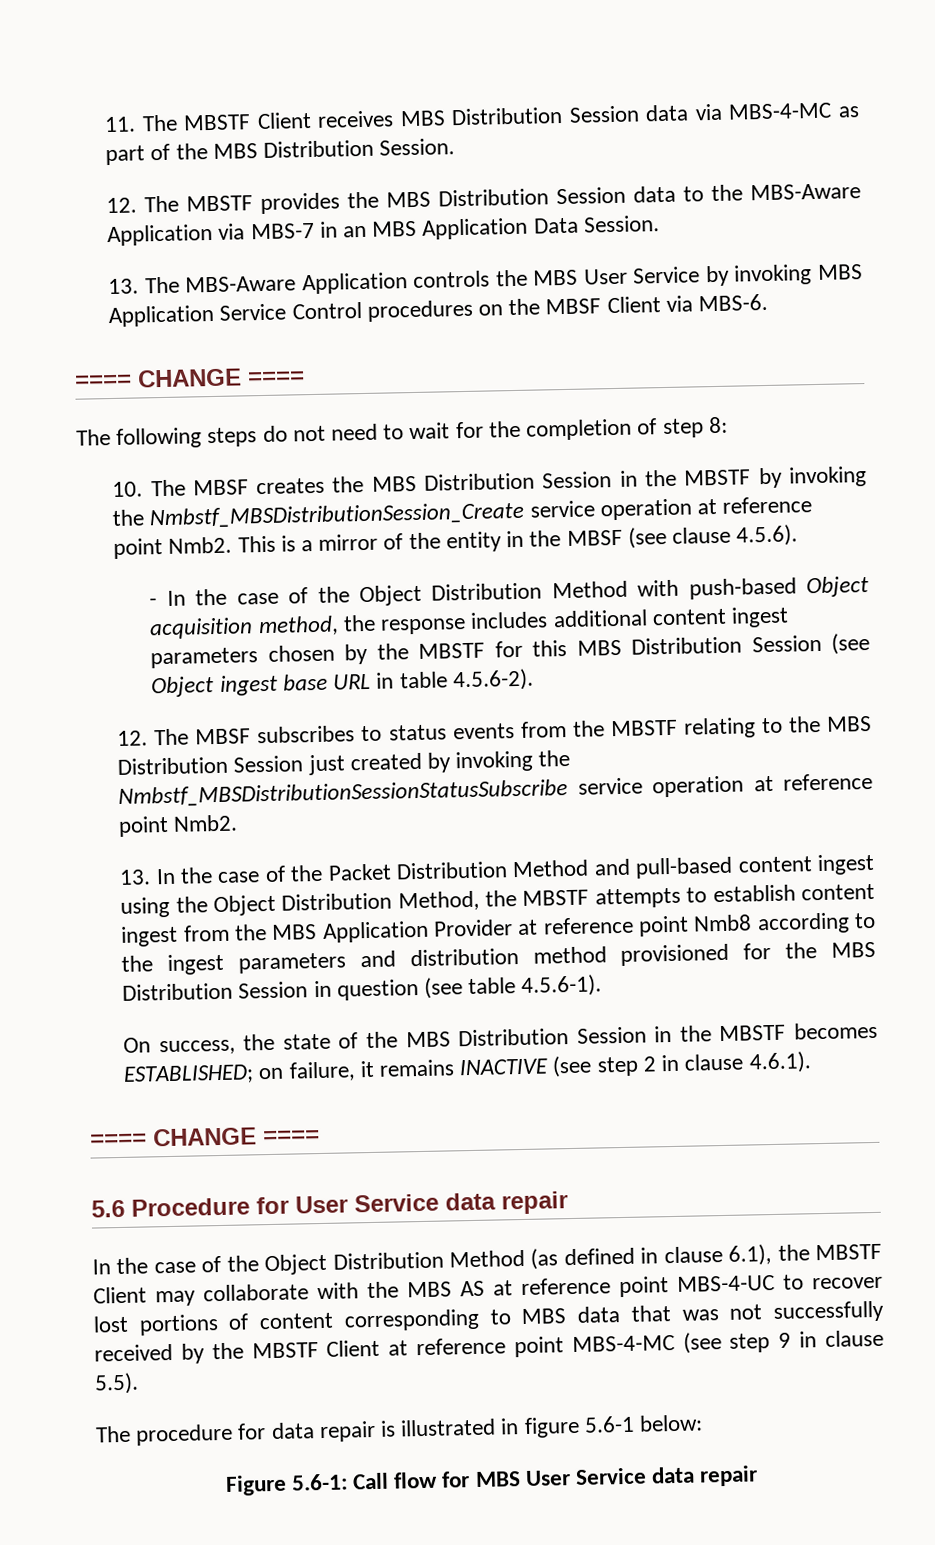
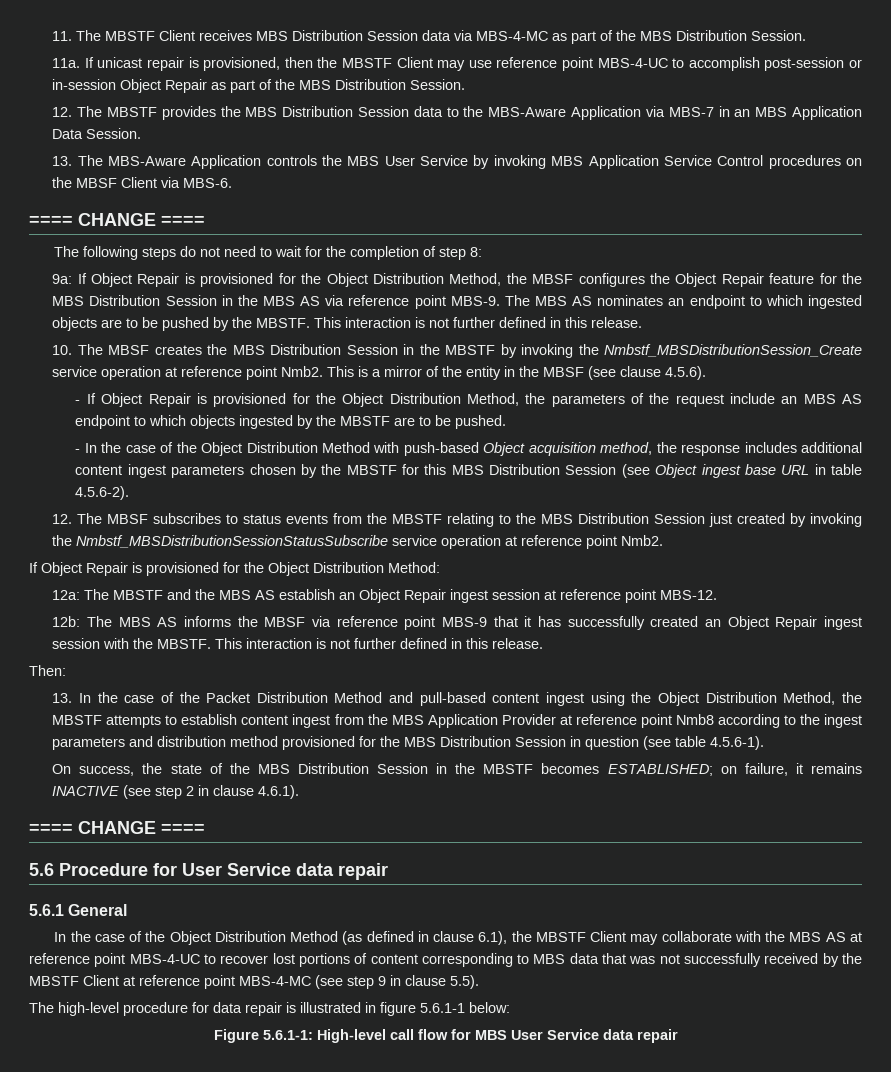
(456, 147) none -> [52,57,862,71] [52,79,466,93] // 11a. If unicast repair is provisioned, then the MBSTF Client may use reference point MBS-4-UC to accomplish post-session or in-session Object Repair as part of the MBS Distribution Session.
(728, 425) none -> [52,273,863,287] [52,295,863,309] [52,317,643,331] // 9a: If Object Repair is provisioned for the Object Distribution Method, the MBSF configures the Object Repair feature for the MBS Distribution Session in the MBS AS via reference point MBS-9. The MBS AS nominates an endpoint to which ingested objects are to be pushed by the MBSTF. This interaction is not further defined in this release.
(799, 535) none -> [75,393,862,407] [75,415,507,429] // - If Object Repair is provisioned for the Object Distribution Method, the parameters of the request include an MBS AS endpoint to which objects ingested by the MBSTF are to be pushed.
(239, 823) none -> [29,562,440,576] [52,589,718,603] [52,616,862,630] [52,638,544,649] [29,665,66,676] // If Object Repair is provisioned for the Object Distribution Method: // 12a: The MBSTF and the MBS AS establish an Object Repair ingest session at reference point MBS-12. // 12b: The MBS AS informs the MBSF via reference point MBS-9 that it has successfully created an Object Repair ingest session with the MBSTF. This interaction is not further defined in this release. // Then:
(568, 1203) none -> [29,904,128,916] // 5.6.1 General
(131, 1434) none -> [58,1002,119,1016] high-level
[583,1415,635,1433] 5.6-1 -> [420,1003,465,1013] 5.6.1-1
[290,1472,389,1491] 5.6-1: Call -> [262,1029,414,1043] 5.6.1-1: High-level call

